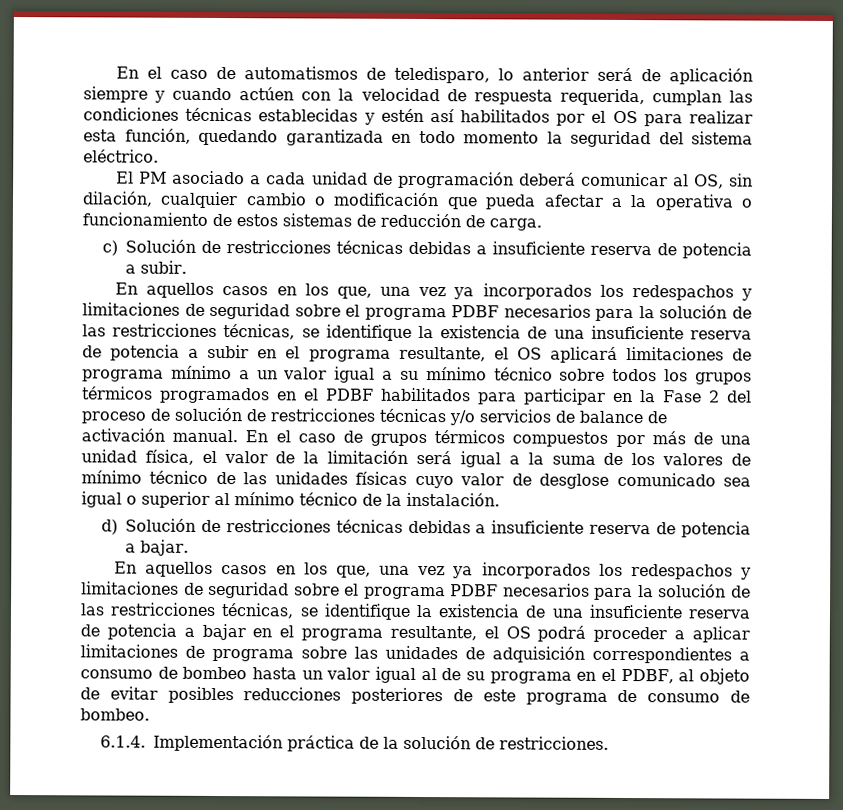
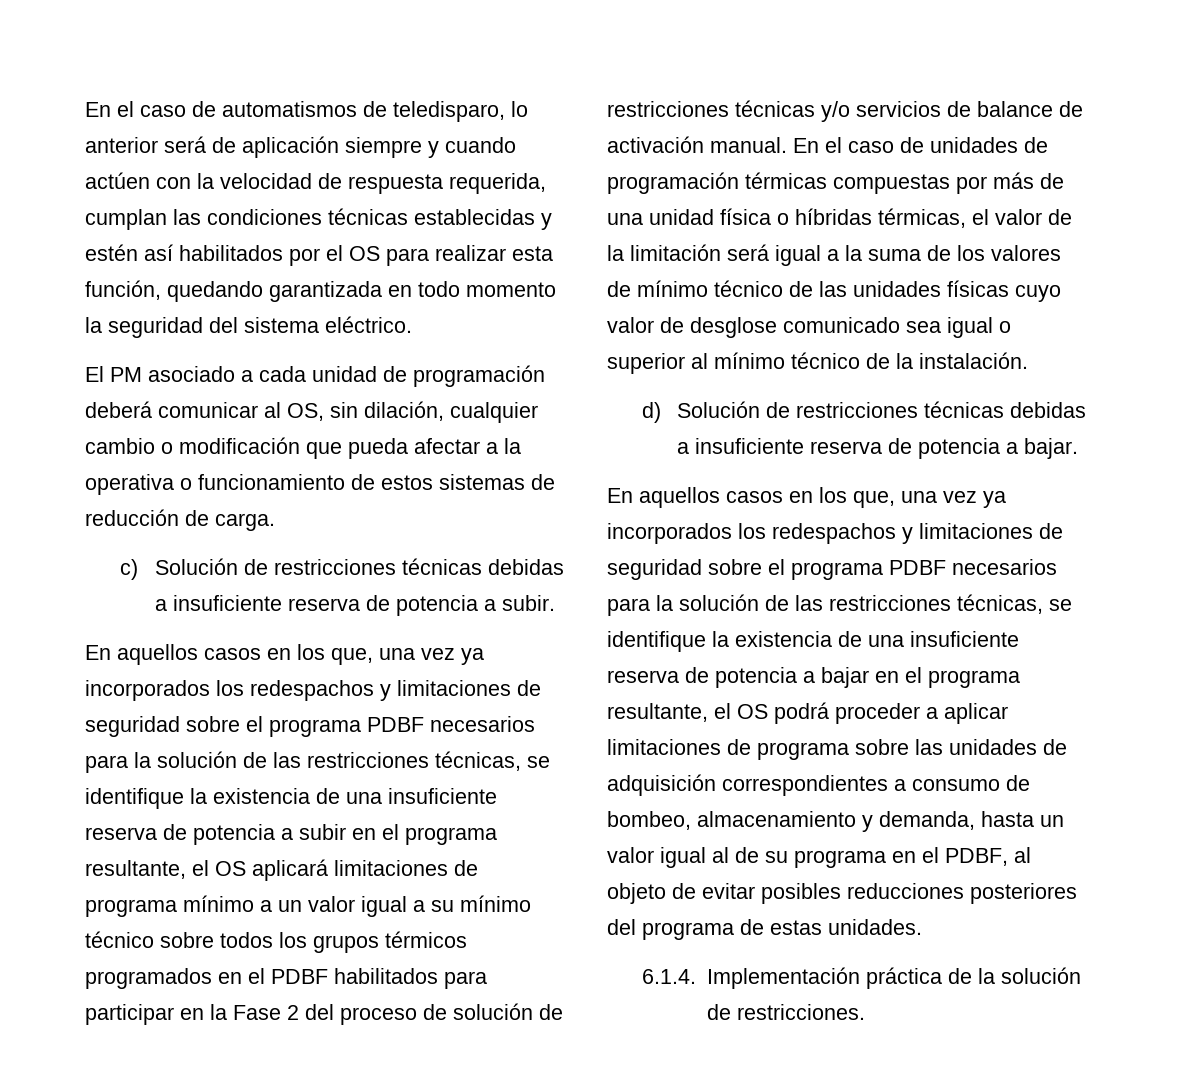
[370,430,609,447] grupos térmicos compuestos -> [930,137,1048,153] [607,172,950,194] unidades de programación térmicas compuestas
[144,449,194,465] física, -> [720,208,966,228] física o híbridas térmicas,
[182,666,248,680] bombeo -> [607,811,975,832] bombeo, almacenamiento y demanda,
[453,689,750,705] [80,708,150,721] de este programa de consumo de bombeo. -> [607,919,922,940] del programa de estas unidades.

